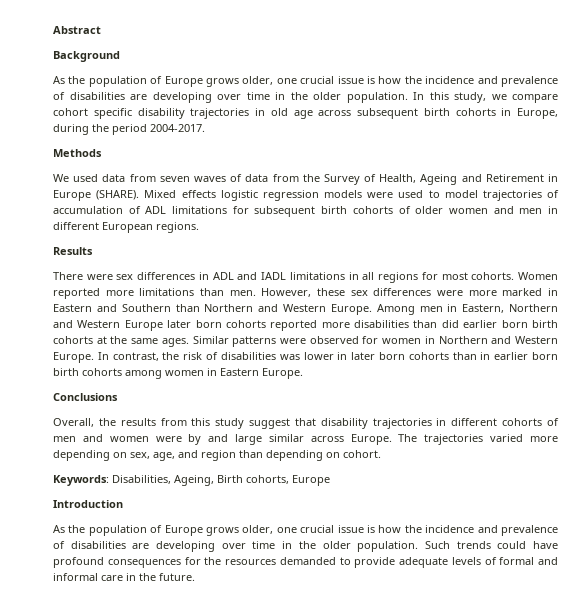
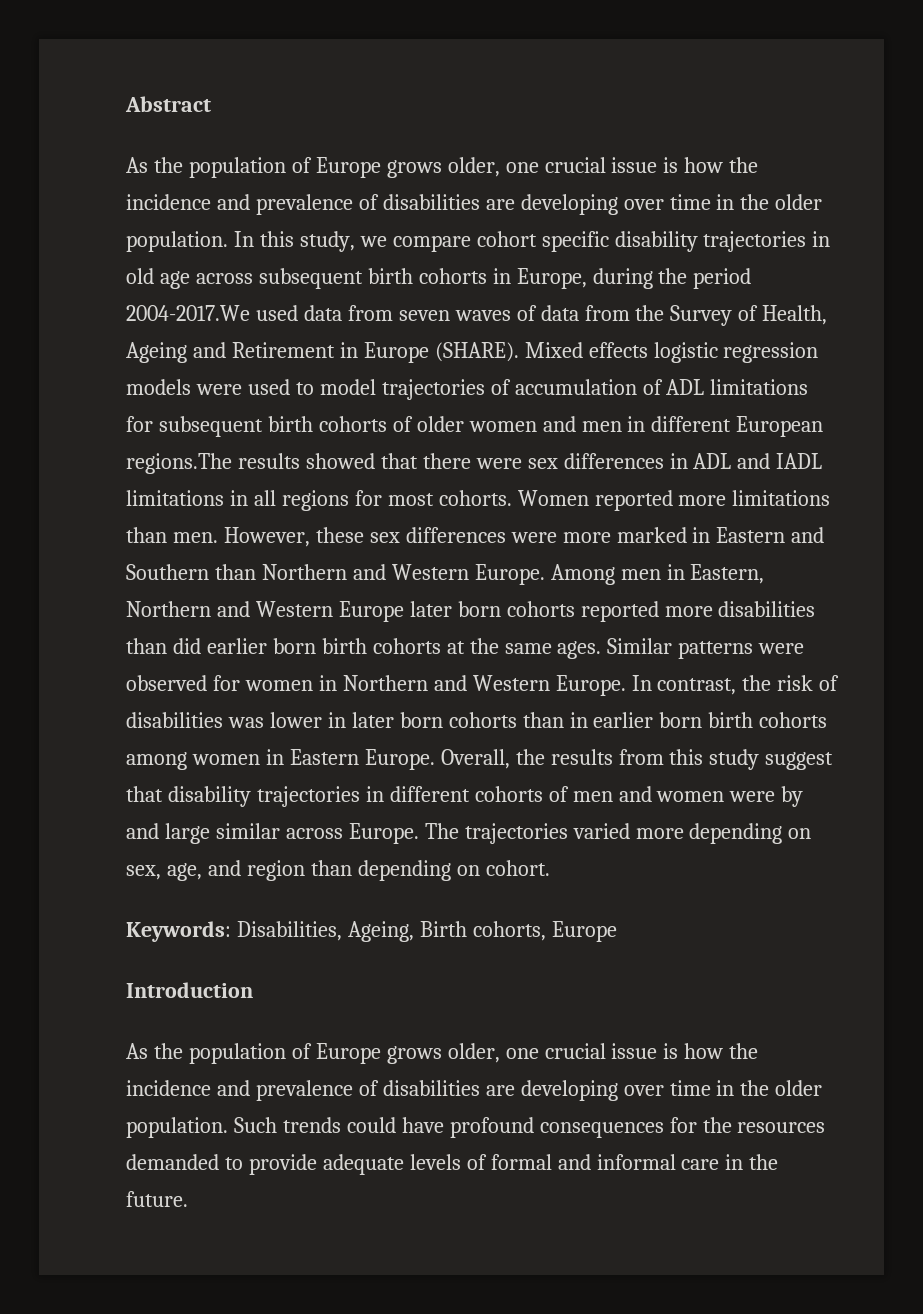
[53,51,120,62] // Background -> (211, 104) none
[150,124,205,132] [53,149,102,157] [53,174,69,182] 2004-2017. // Methods // We -> [126,305,250,321] 2004-2017.We
[156,222,199,233] [53,247,93,255] [53,272,83,280] regions. // Results // There -> [126,453,471,474] regions.The results showed that there
[53,393,118,401] // Conclusions // -> (435, 759) none

